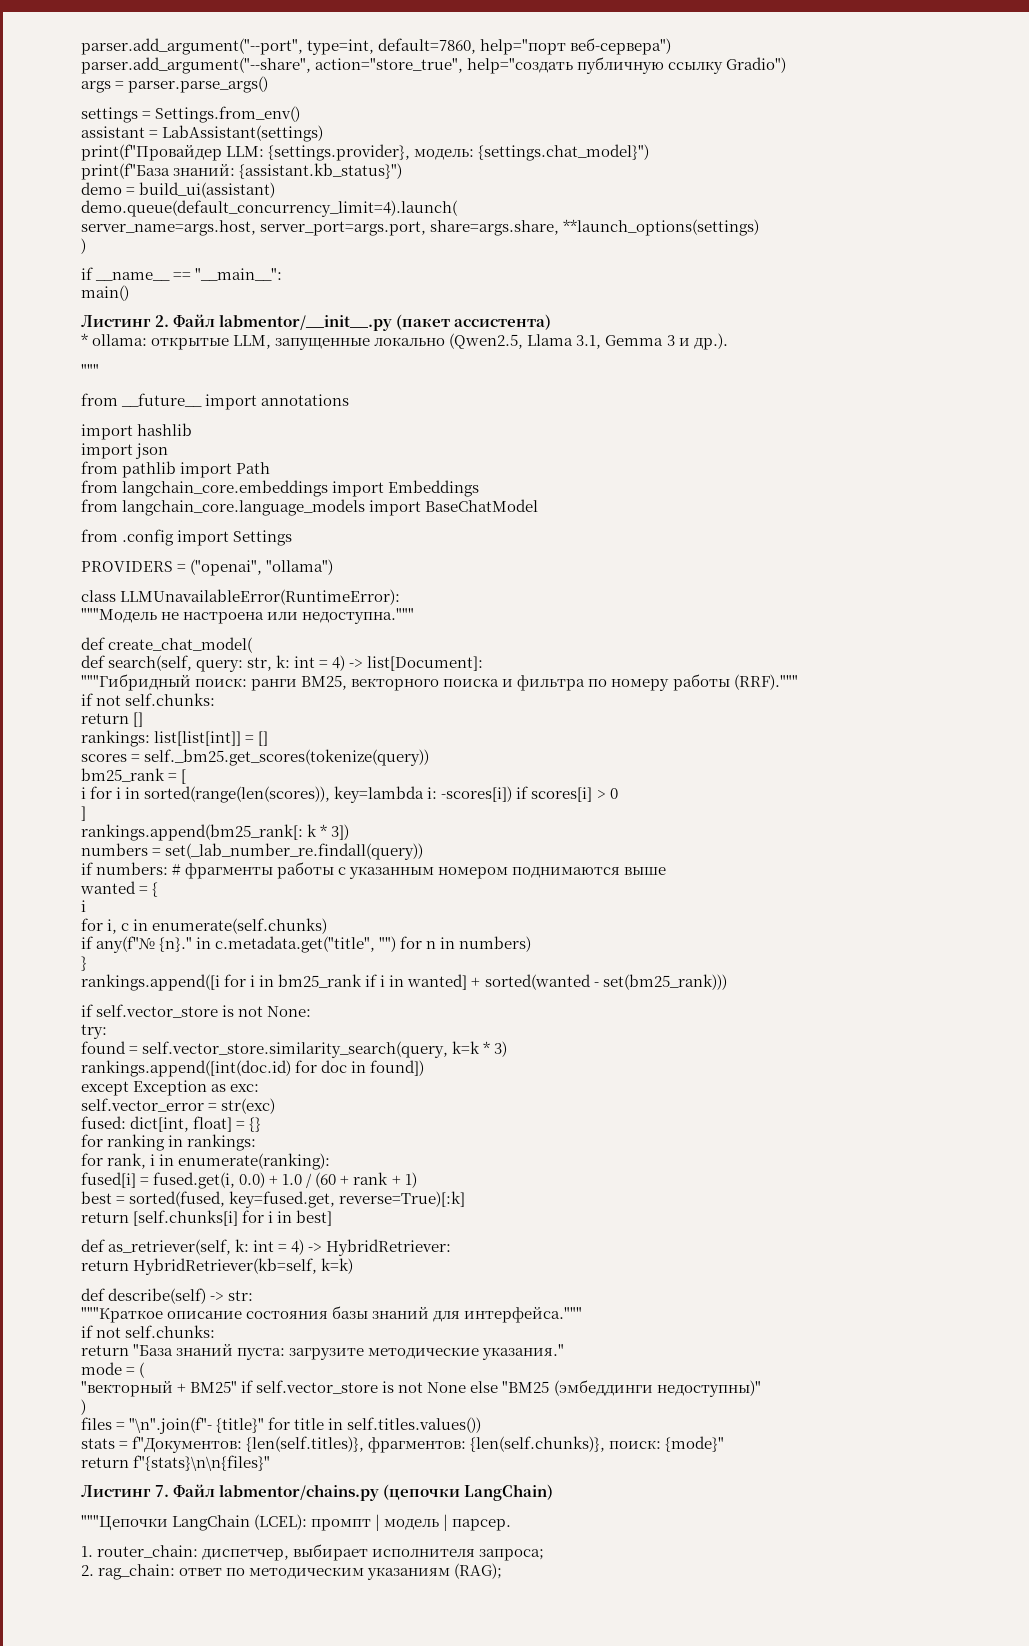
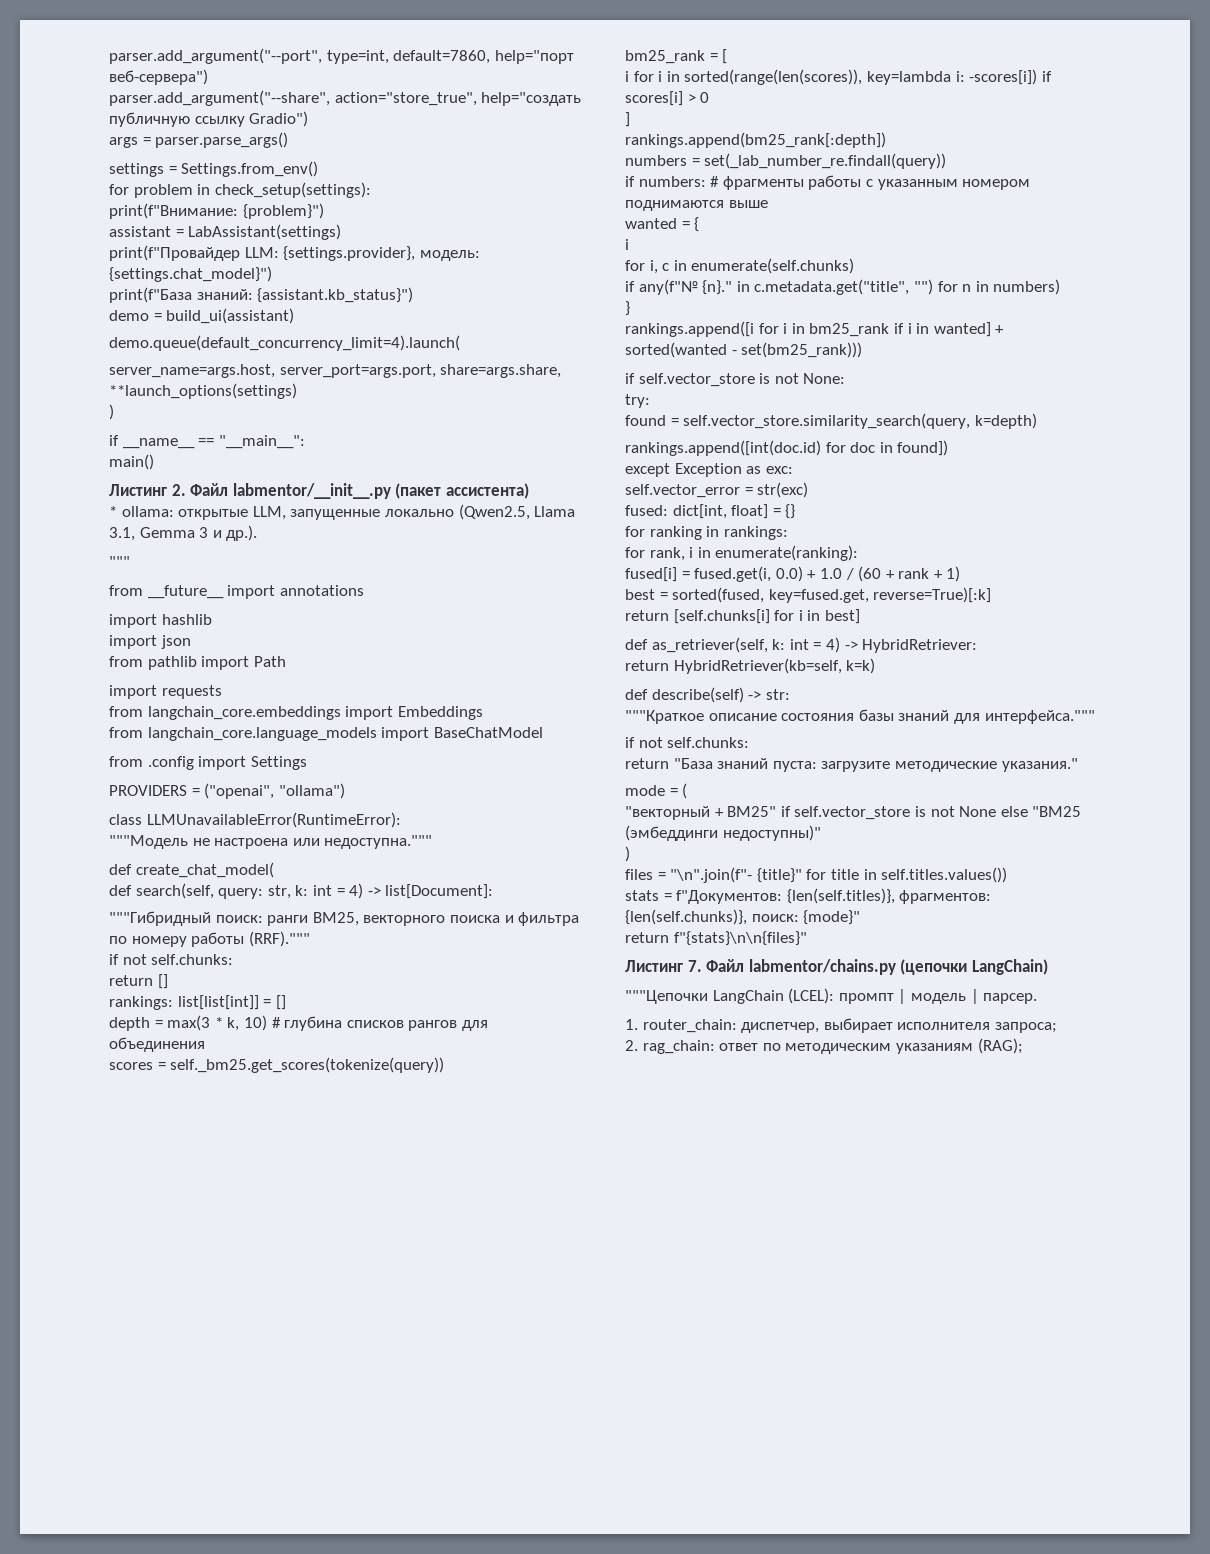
(301, 114) none -> [109,182,371,198] [109,203,324,219] // for problem in check_setup(settings): // print(f"Внимание: {problem}")
(271, 468) none -> [109,685,222,699] // import requests
(269, 738) none -> [109,1015,488,1031] [109,1037,205,1052] // depth = max(3 * k, 10) # глубина списков рангов для объединения
[81,824,350,841] rankings.append(bm25_rank[: k * 3]) -> [625,132,886,148] rankings.append(bm25_rank[:depth])
[452,1041,508,1057] k=k * 3) -> [974,413,1037,429] k=depth)

